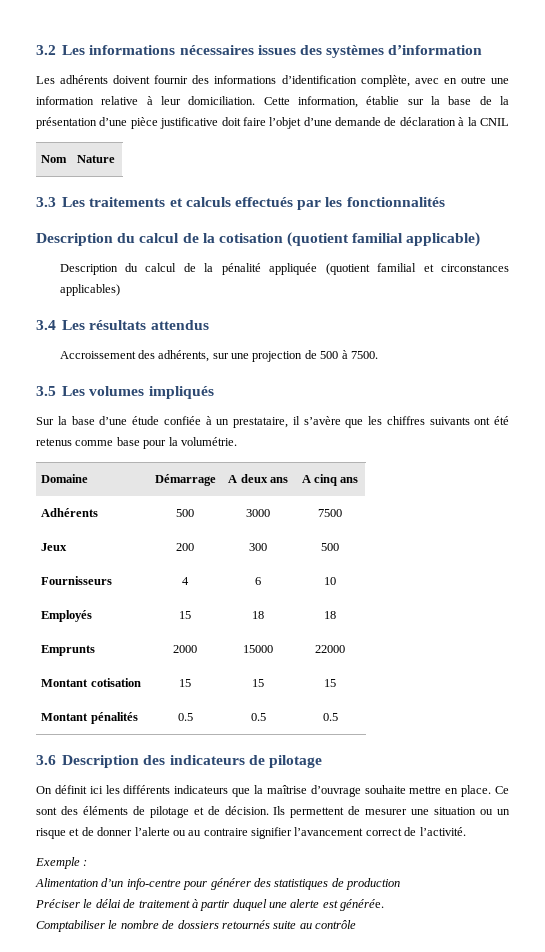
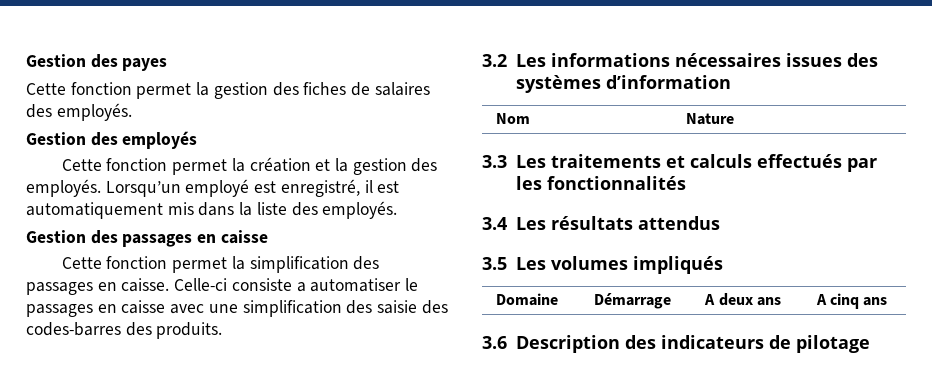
(36, 50) none -> [26,54,168,71] [26,82,430,99] [26,103,132,121] [26,131,198,149] [61,157,438,175] [26,179,400,197] [26,201,398,219] [26,230,268,247] [61,256,380,273] [26,278,419,295] [26,300,448,317] [26,322,223,339] Gestion des payes // Cette fonction permet la gestion des fiches de salaires des employés. // Gestion des employés // Cette fonction permet la création et la gestion des employés. Lorsqu’un employé est enregistré, il est automatiquement mis dans la liste des employés. // Gestion des passages en caisse // Cette fonction permet la simplification des passages en caisse. Celle-ci consiste a automatiser le passages en caisse avec une simplification des saisie des codes-barres des produits. //
[36,75,509,87] [36,96,509,108] [36,117,509,129] // Les adhérents doivent fournir des informations d’identification complète, avec en outre une information relative à leur domiciliation. Cette information, établie sur la base de la présentation d’une pièce justificative doit faire l’objet d’une demande de déclaration à la CNIL -> (731, 82) none
[36,232,481,247] [59,263,509,275] [59,284,120,296] [36,320,209,330] [59,350,378,362] [36,386,214,399] [36,416,509,428] [36,437,237,449] Description du calcul de la cotisation (quotient familial applicable) // Description du calcul de la pénalité appliquée (quotient familial et circonstances applicables) // 3.4 Les résultats attendus // Accroissement des adhérents, sur une projection de 500 à 7500. // 3.5 Les volumes impliqués // Sur la base d’une étude confiée à un prestataire, il s’avère que les chiffres suivants ont été retenus comme base pour la volumétrie. -> [482,216,720,230] [482,256,723,274] 3.4 Les résultats attendus // 3.5 Les volumes impliqués
[41,508,99,517] [176,509,194,517] [246,509,270,517] [318,509,342,517] [41,543,68,551] [176,543,194,551] [249,543,267,551] [321,543,339,551] [41,576,113,585] [182,577,189,585] [255,577,261,585] [324,577,336,585] [41,610,93,622] [179,611,191,619] [252,611,264,619] [324,611,336,619] [41,645,96,656] [173,645,197,653] [243,645,273,653] [315,645,345,653] [41,678,141,687] [179,679,191,687] [252,679,264,687] [324,679,336,687] [41,712,138,724] [177,713,193,721] [250,713,266,721] [322,713,338,721] // Adhérents | 500 | 3000 | 7500 // Jeux | 200 | 300 | 500 // Fournisseurs | 4 | 6 | 10 // Employés | 15 | 18 | 18 // Emprunts | 2000 | 15000 | 22000 // Montant cotisation | 15 | 15 | 15 // Montant pénalités | 0.5 | 0.5 | 0.5 -> (888, 301) none
[36,785,509,797] [36,806,511,818] [36,827,466,839] [35,857,88,869] [35,878,400,890] [35,899,385,911] [36,920,356,932] // On définit ici les différents indicateurs que la maîtrise d’ouvrage souhaite mettre en place. Ce sont des éléments de pilotage et de décision. Ils permettent de mesurer une situation ou un risque et de donner l’alerte ou au contraire signifier l’avancement correct de l’activité. // Exemple : // Alimentation d’un info-centre pour générer des statistiques de production // Préciser le délai de traitement à partir duquel une alerte est générée. // Comptabiliser le nombre de dossiers retournés suite au contrôle -> (870, 344) none

